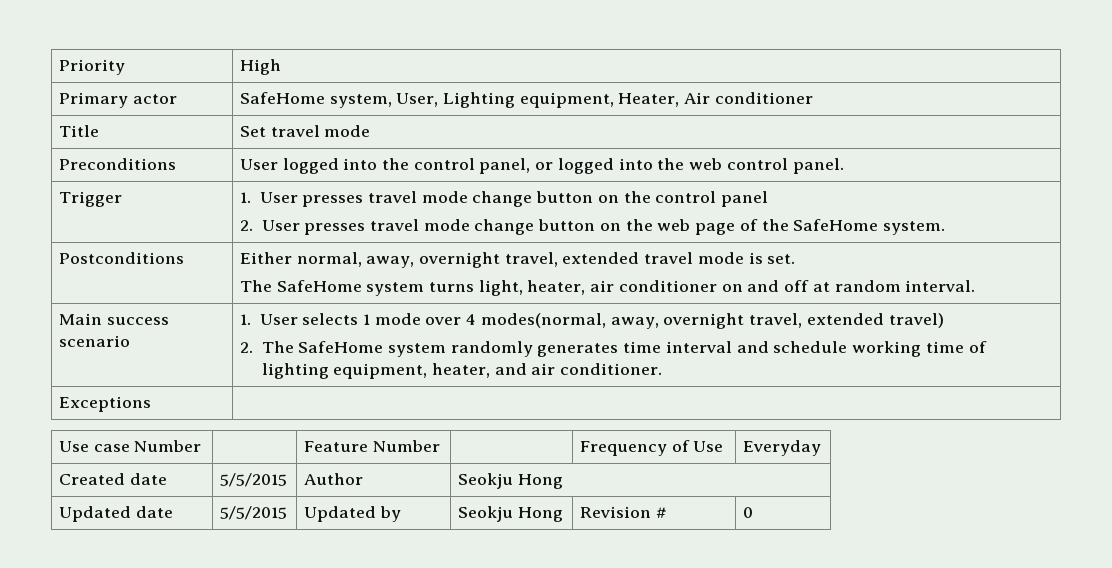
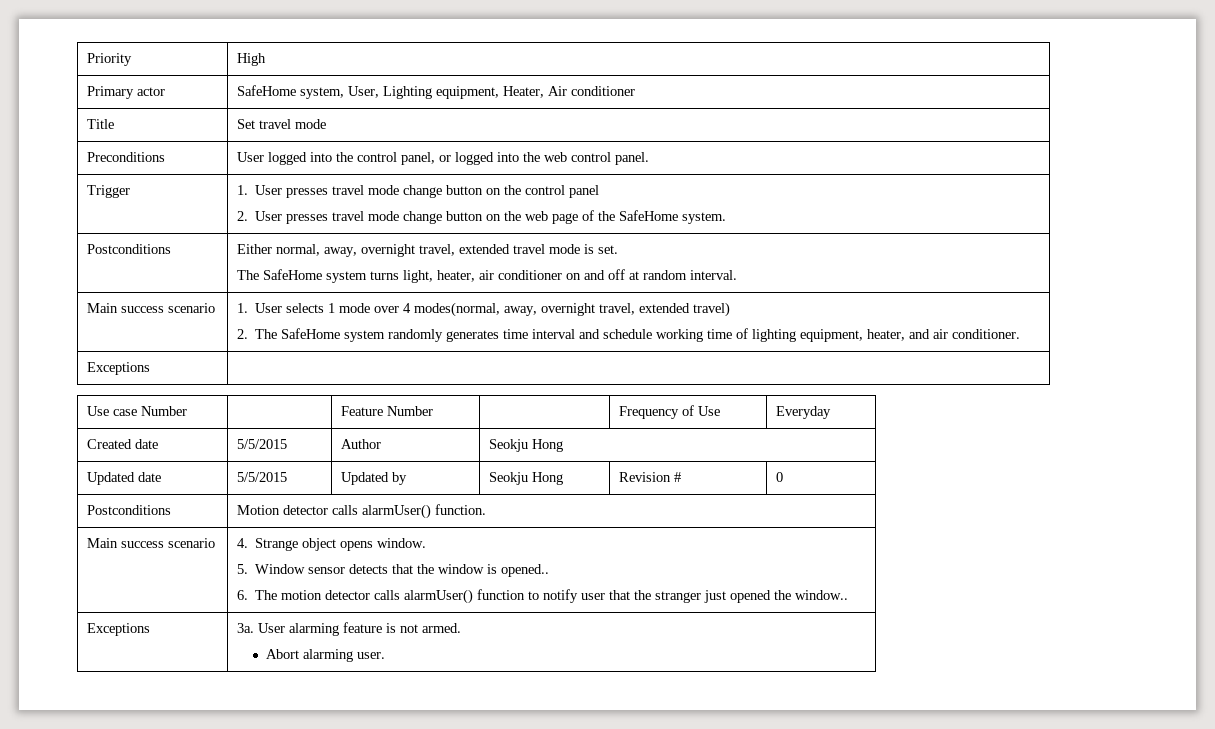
(753, 512) none -> [86,505,171,515] [236,504,486,519] [86,538,215,548] [236,538,426,551] [236,564,549,577] [236,589,848,604] [86,623,150,636] [236,622,461,636] [266,649,386,662] // Postconditions | Motion detector calls alarmUser() function. // Main success scenario | 4. Strange object opens window. // 5. Window sensor detects that the window is opened.. // 6. The motion detector calls alarmUser() function to notify user that the stranger just opened the window.. // Exceptions | 3a. User alarming feature is not armed. // Abort alarming user.

